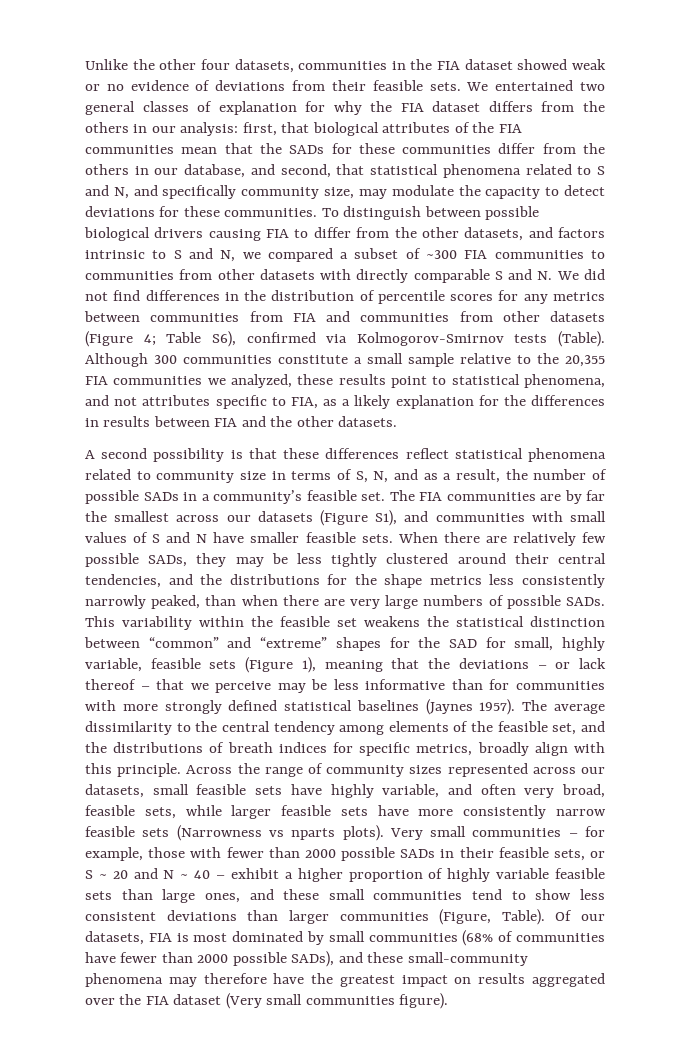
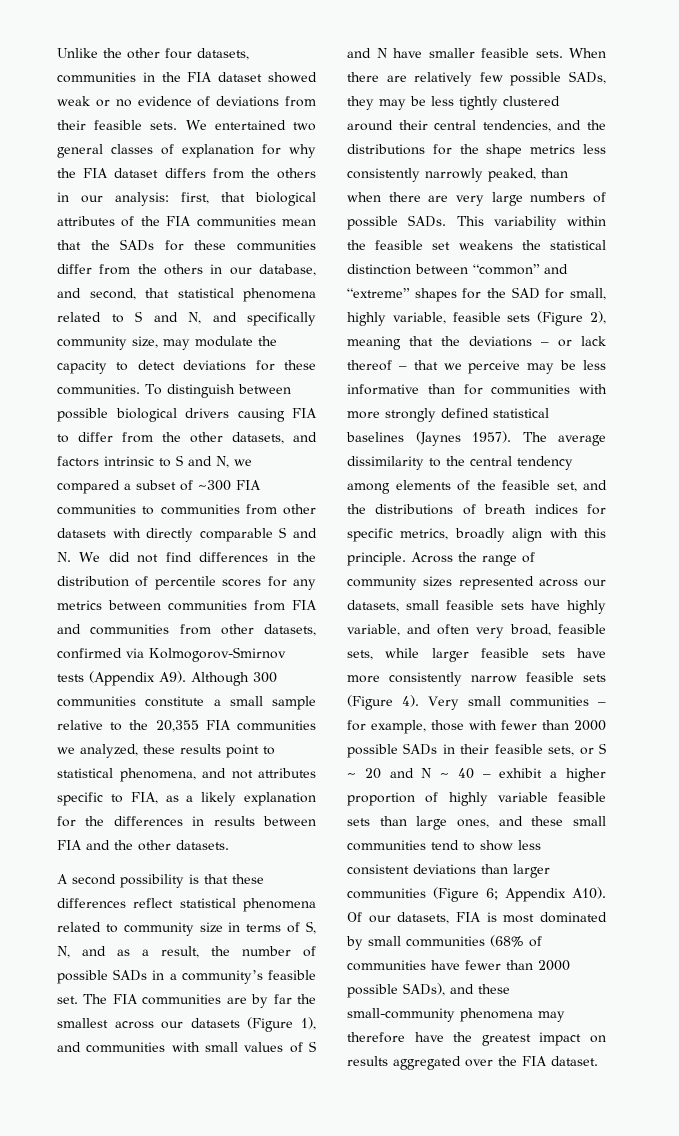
[550,311,605,322] [85,331,236,347] datasets (Figure 4; Table S6), -> [264,624,316,636] datasets,
[558,331,605,347] (Table). -> [89,671,186,686] (Appendix A9).
[375,510,398,526] S1), -> [301,1017,316,1030] 1),
[301,657,316,673] 1), -> [590,311,606,324] 2),
[176,825,384,841] (Narrowness vs nparts plots). -> [347,695,420,710] (Figure 4).
[439,909,545,925] (Figure, Table). -> [433,887,606,902] (Figure 6; Appendix A10).
[173,993,449,1009] dataset (Very small communities figure). -> [551,1056,598,1066] dataset.

